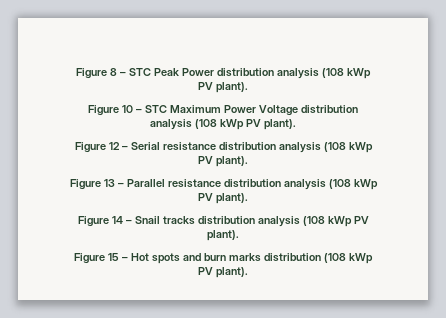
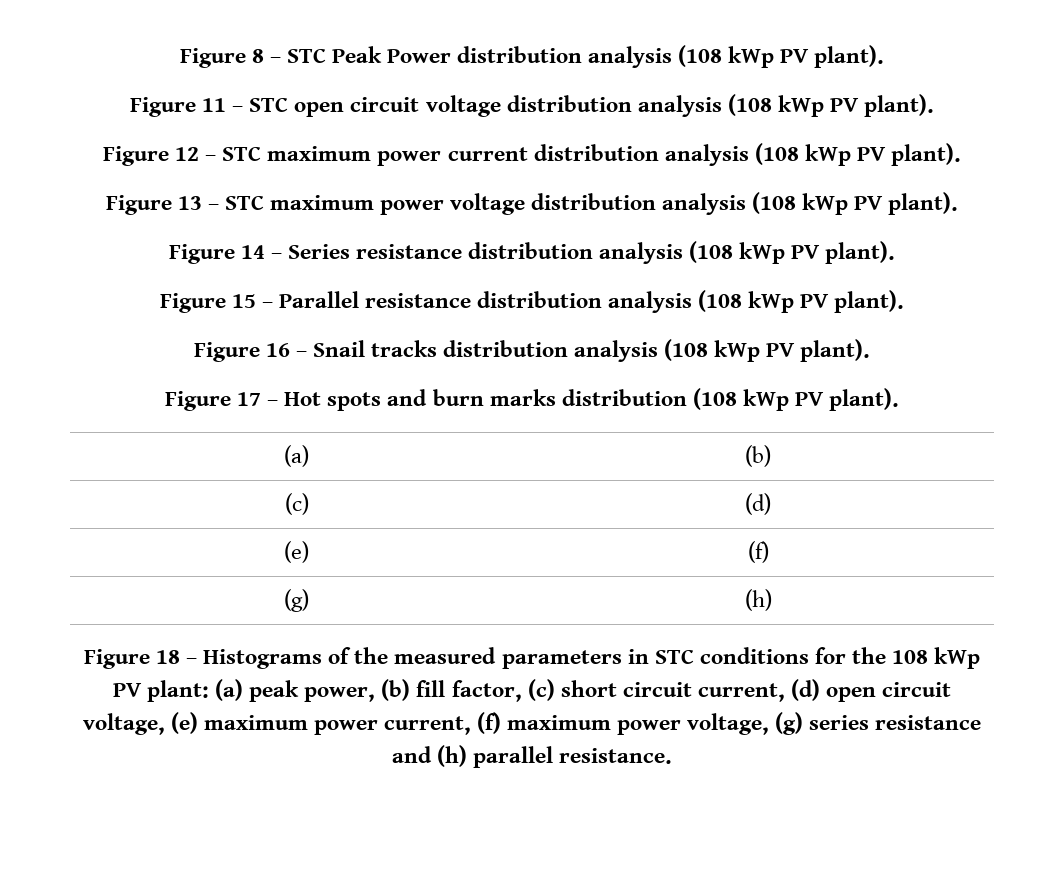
[122,105,298,116] 10 – STC Maximum Power Voltage -> [202,95,501,117] 11 – STC open circuit voltage
[130,142,373,153] [198,156,248,167] [69,179,115,190] Serial resistance distribution analysis (108 kWp PV plant). // Figure 13 -> [222,143,961,166] [105,192,959,215] [168,241,896,264] [159,293,256,313] STC maximum power current distribution analysis (108 kWp PV plant). // Figure 13 – STC maximum power voltage distribution analysis (108 kWp PV plant). // Figure 14 – Series resistance distribution analysis (108 kWp PV plant). // Figure 15
[111,216,123,224] 14 -> [265,343,290,357] 16
[108,253,119,261] 15 -> [237,392,262,406] 17
(248, 272) none -> [284,445,309,467] [745,445,771,467] [284,493,309,515] [745,493,771,515] [284,541,309,563] [747,541,769,563] [284,589,309,612] [744,589,772,611] [83,647,981,669] [112,679,952,702] [82,712,982,735] [391,745,673,768] // (a) | (b) // (c) | (d) // (e) | (f) // (g) | (h) // Figure 18 – Histograms of the measured parameters in STC conditions for the 108 kWp PV plant: (a) peak power, (b) fill factor, (c) short circuit current, (d) open circuit voltage, (e) maximum power current, (f) maximum power voltage, (g) series resistance and (h) parallel resistance.

